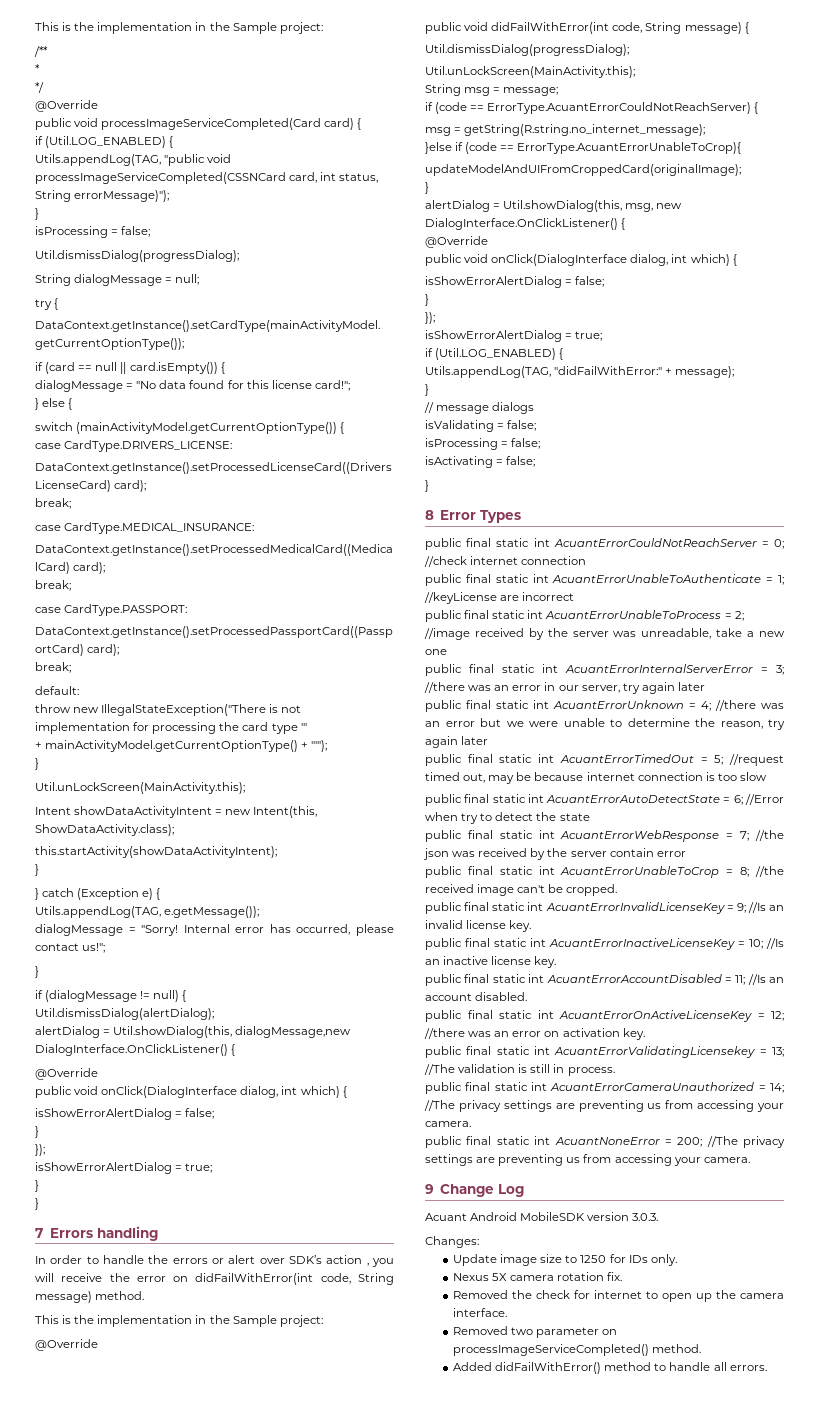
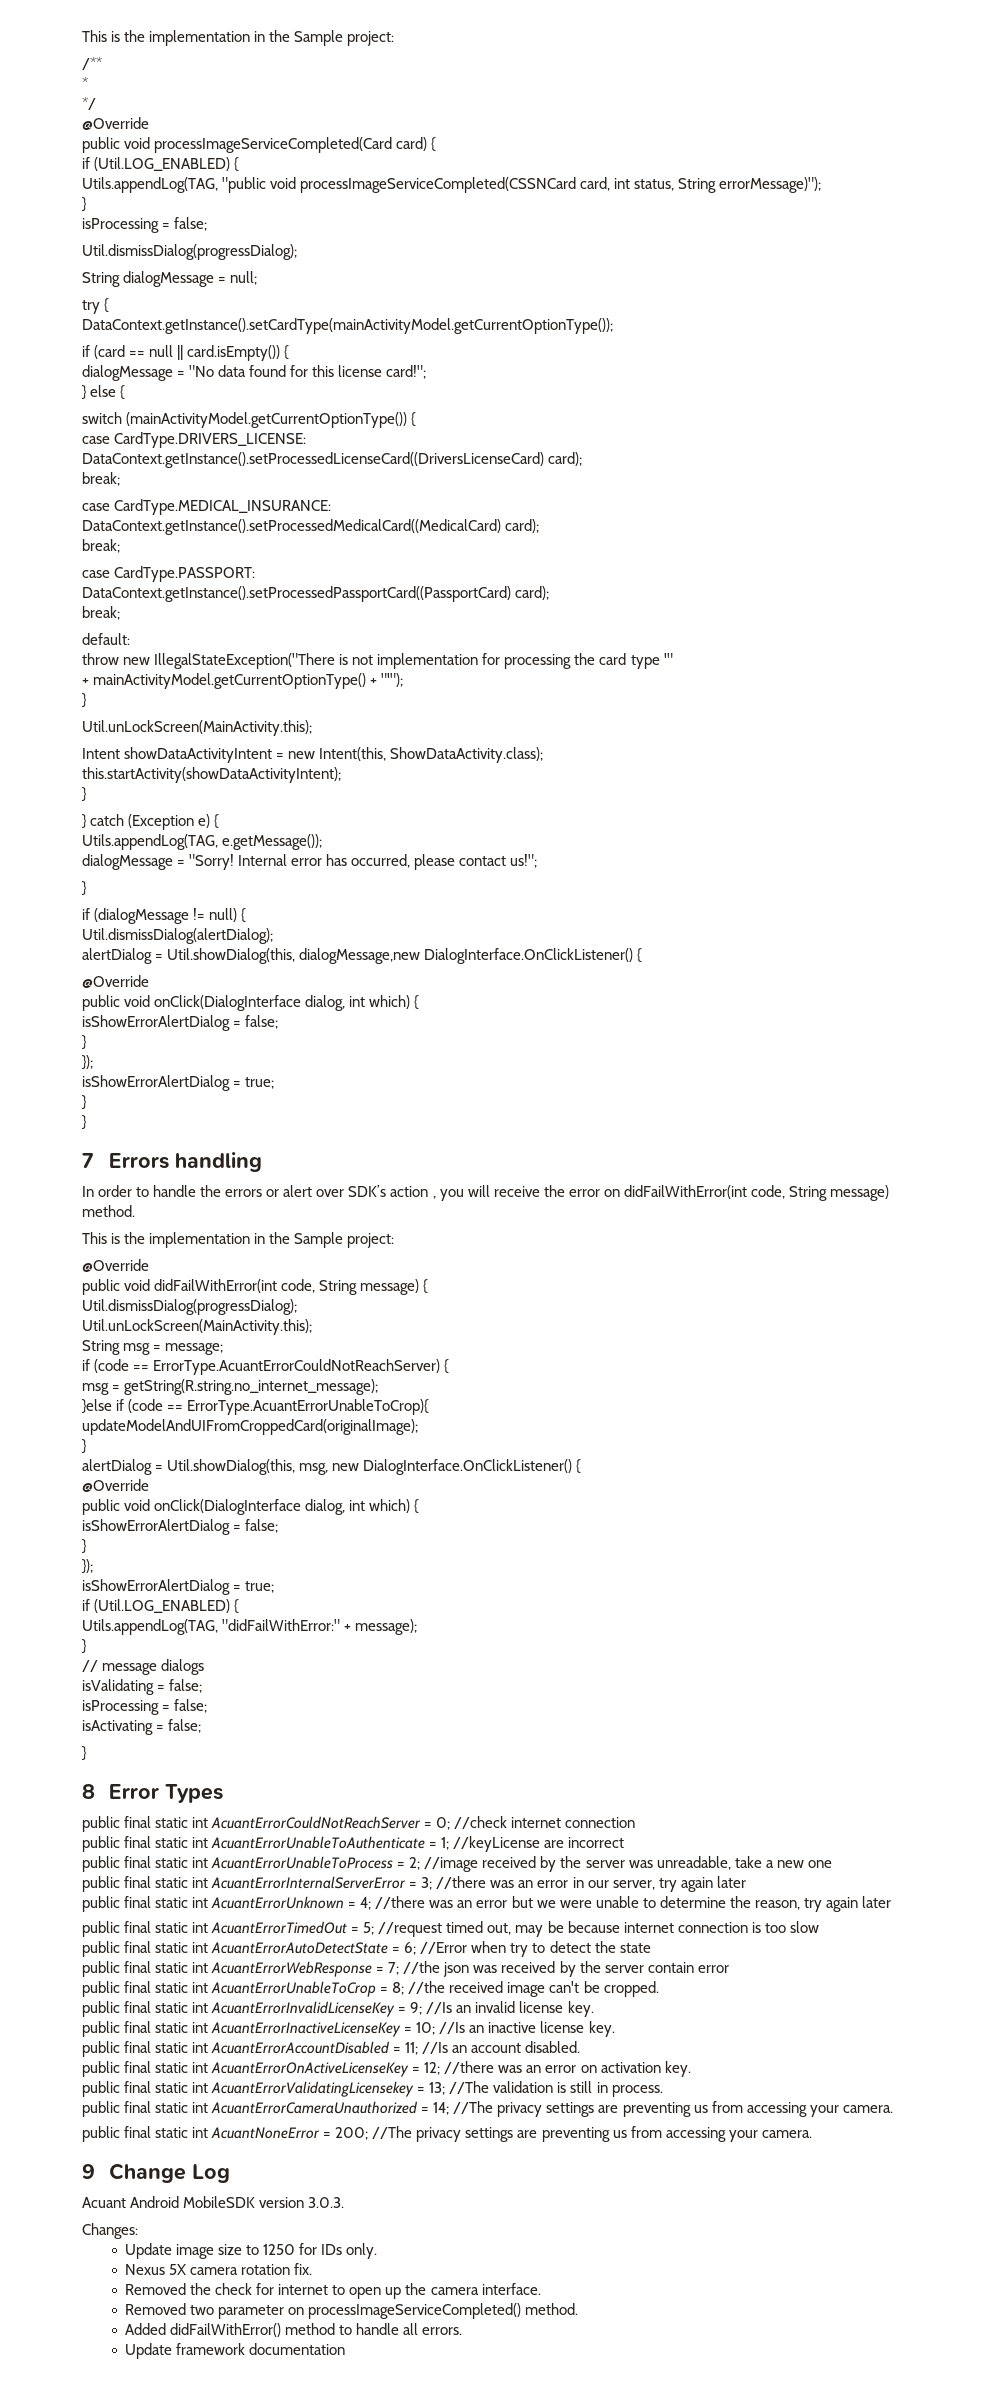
(767, 1368) none -> [125,2343,346,2359] // Update framework documentation

